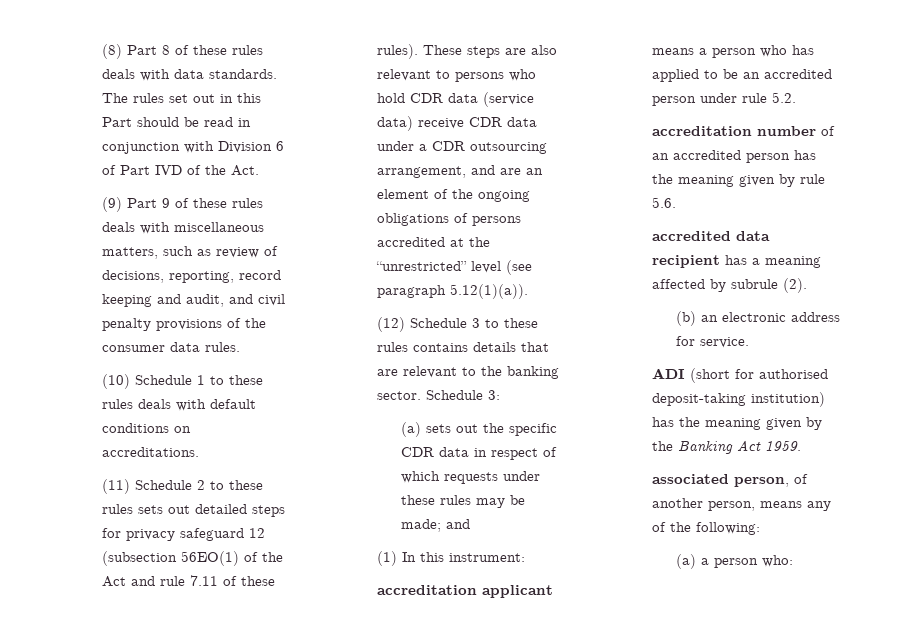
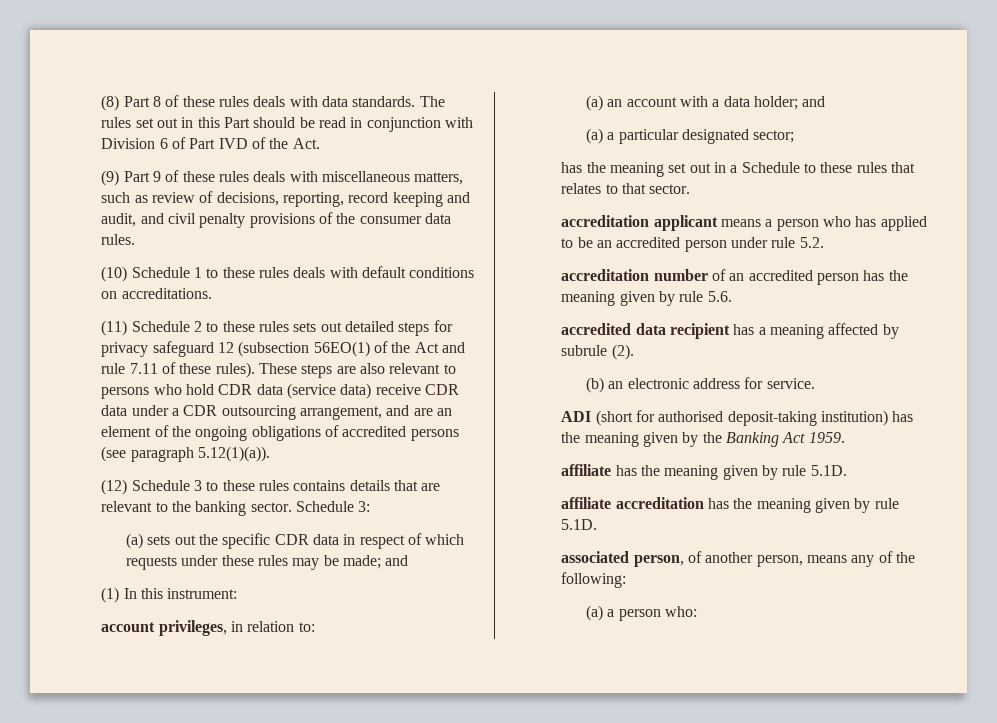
[472,216,522,226] [377,237,491,247] [376,261,502,273] persons accredited at the “unrestricted” level -> [342,426,459,441] accredited persons
(526, 557) none -> [101,620,315,636] [586,95,826,111] [586,128,795,144] [561,162,915,177] [561,183,691,194] // account privileges, in relation to: // (a) an account with a data holder; and // (a) a particular designated sector; // has the meaning set out in a Schedule to these rules that relates to that sector.
(802, 446) none -> [561,464,847,480] [561,497,899,513] [561,519,598,530] // affiliate has the meaning given by rule 5.1D. // affiliate accreditation has the meaning given by rule 5.1D.

